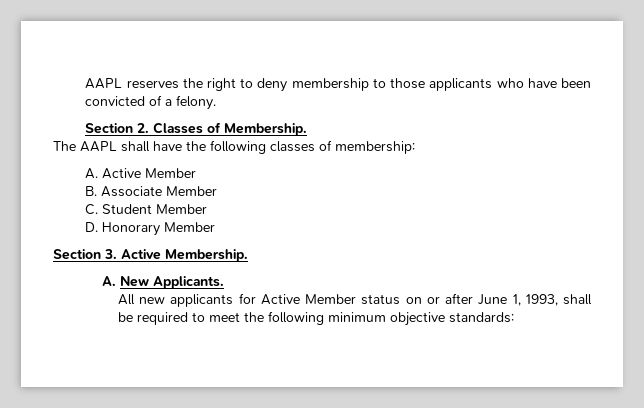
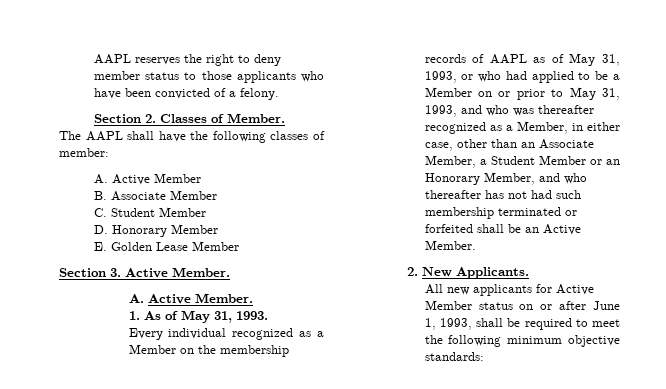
[291,78,369,91] membership -> [93,71,180,80] member status
[224,123,308,136] Membership. -> [226,113,285,123] Member.
[335,141,415,154] membership: -> [59,148,109,157] member:
(216, 227) none -> [93,241,239,251] // E. Golden Lease Member
[165,249,248,262] [101,276,116,286] Membership. // A. -> [172,267,230,277] [128,293,253,304] [128,310,268,323] [128,328,324,340] [128,344,289,357] [424,53,620,66] [424,71,620,83] [424,87,620,100] [424,105,594,117] [424,121,620,134] [424,139,594,151] [424,155,620,168] [424,172,587,185] [424,190,581,199] [424,207,577,219] [424,224,581,235] [424,240,476,250] [407,267,419,276] Member. // A. Active Member. // 1. As of May 31, 1993. // Every individual recognized as a Member on the membership records of AAPL as of May 31, 1993, or who had applied to be a Member on or prior to May 31, 1993, and who was thereafter recognized as a Member, in either case, other than an Associate Member, a Student Member or an Honorary Member, and who thereafter has not had such membership terminated or forfeited shall be an Active Member. // 2.

